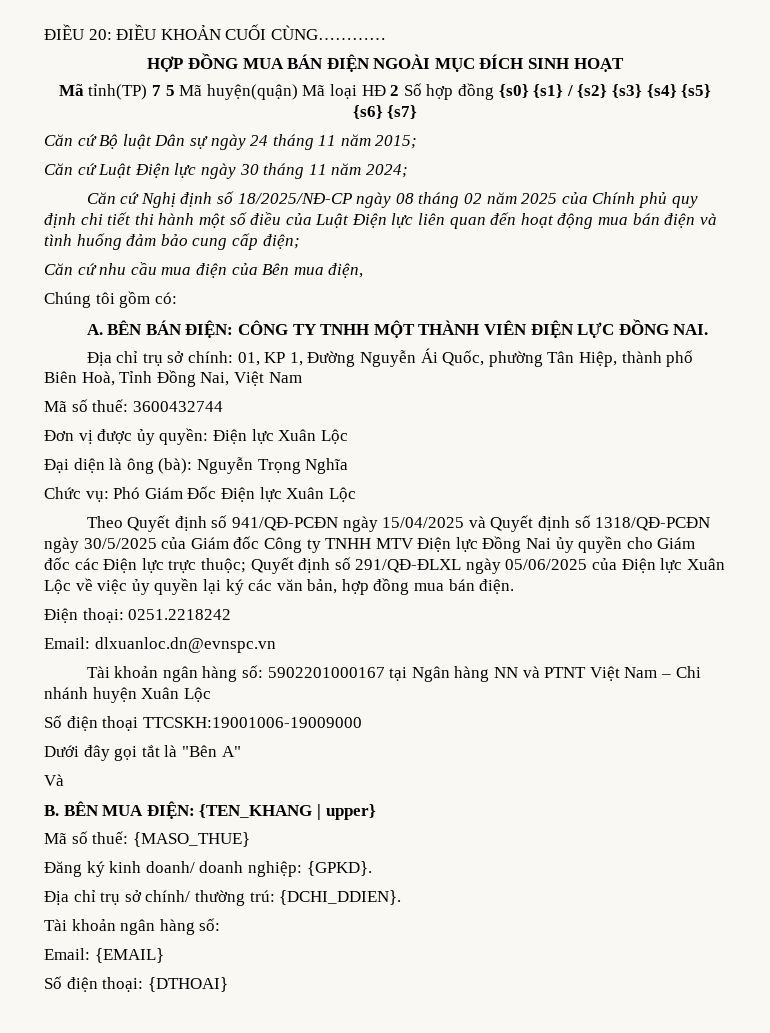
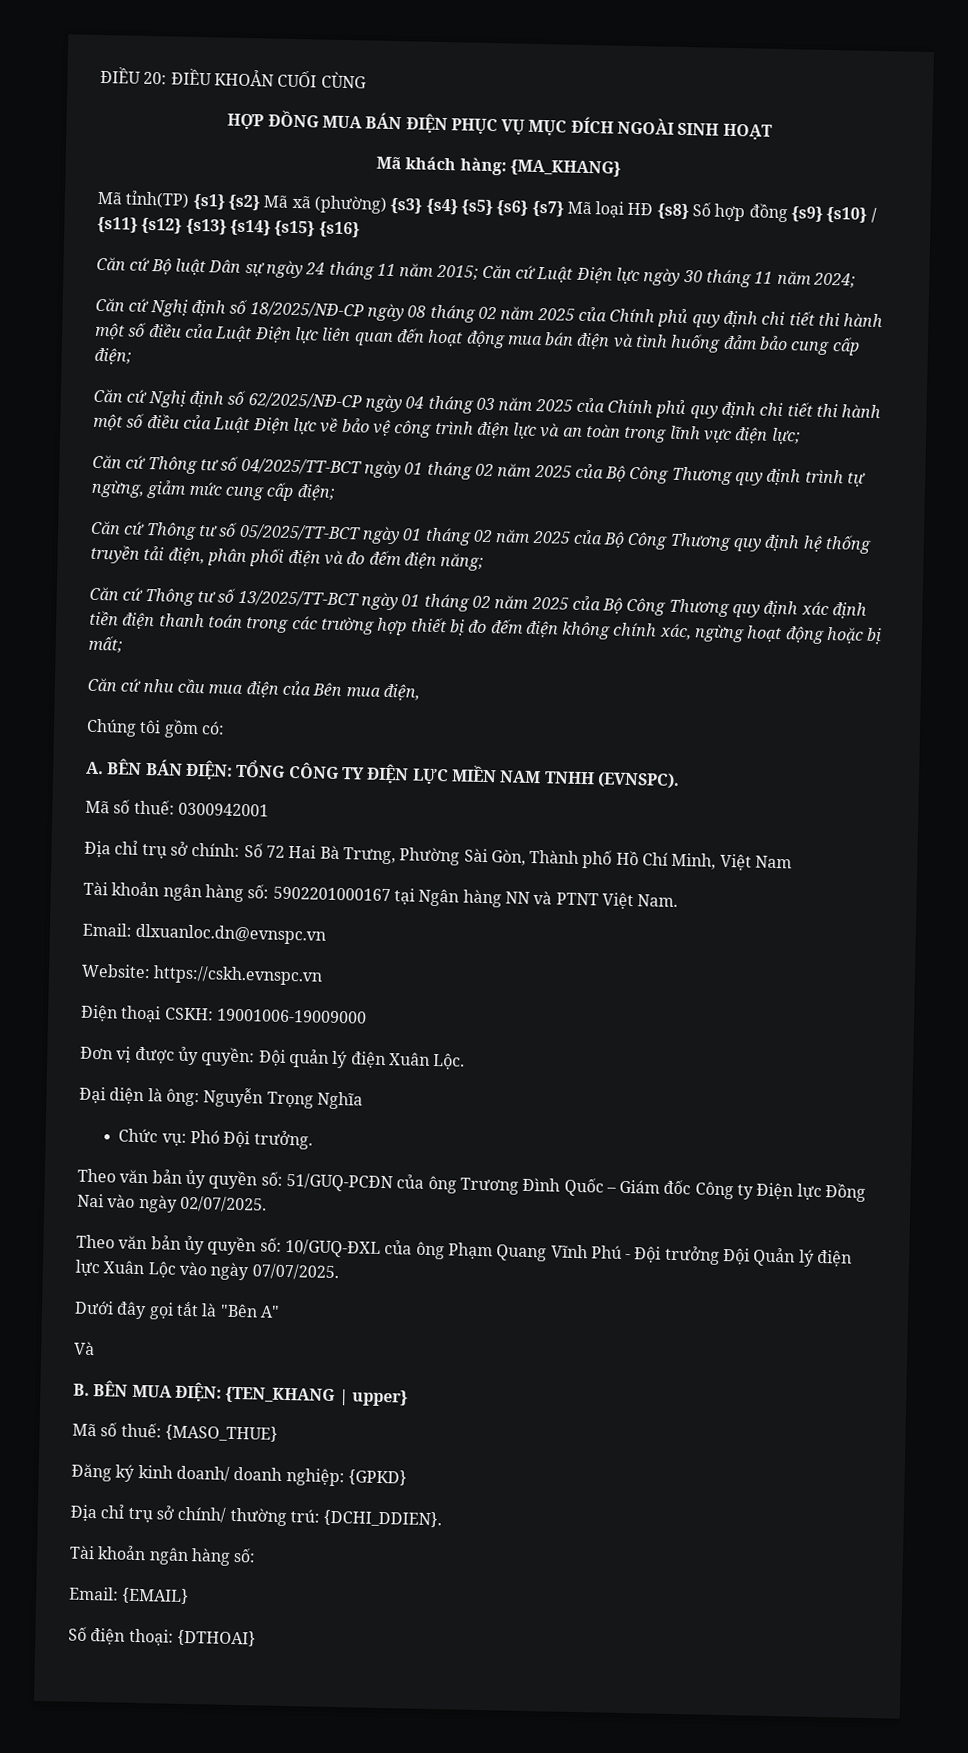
[270,25,386,40] CÙNG………… -> [320,71,367,89] CÙNG
[373,54,431,69] NGOÀI -> [450,118,526,135] PHỤC VỤ
(524, 61) none -> [617,117,675,135] NGOÀI
[88,83,608,100] tỉnh(TP) 7 5 Mã huyện(quận) Mã loại HĐ 2 Số hợp đồng {s0} {s1} / {s2} -> [405,156,621,178] [97,190,387,214] khách hàng: {MA_KHANG} // Mã tỉnh(TP) {s1} {s2} Mã xã (phường)
(418, 112) none -> [566,201,877,224] [97,216,360,239] Mã loại HĐ {s8} Số hợp đồng {s9} {s10} / {s11} {s12} {s13} {s14} {s15} {s16}
(418, 142) // -> (479, 272) none
(300, 241) none -> [93,388,882,419] [93,413,801,445] [92,454,867,487] [91,479,336,502] [90,520,873,554] [90,544,485,571] [89,586,868,619] [89,610,883,645] [88,635,123,654] // Căn cứ Nghị định số 62/2025/NĐ-CP ngày 04 tháng 03 năm 2025 của Chính phủ quy định chi tiết thi hành một số điều của Luật Điện lực về bảo vệ công trình điện lực và an toàn trong lĩnh vực điện lực; // Căn cứ Thông tư số 04/2025/TT-BCT ngày 01 tháng 02 năm 2025 của Bộ Công Thương quy định trình tự ngừng, giảm mức cung cấp điện; // Căn cứ Thông tư số 05/2025/TT-BCT ngày 01 tháng 02 năm 2025 của Bộ Công Thương quy định hệ thống truyền tải điện, phân phối điện và đo đếm điện năng; // Căn cứ Thông tư số 13/2025/TT-BCT ngày 01 tháng 02 năm 2025 của Bộ Công Thương quy định xác định tiền điện thanh toán trong các trường hợp thiết bị đo đếm điện không chính xác, ngừng hoạt động hoặc bị mất;
(234, 329) none -> [235,759,286,778] TỔNG
[320,319,709,338] TNHH MỘT THÀNH VIÊN ĐIỆN LỰC ĐỒNG NAI. -> [366,763,680,789] [85,799,269,817] ĐIỆN LỰC MIỀN NAM TNHH (EVNSPC). // Mã số thuế: 0300942001
[237,348,694,367] [44,370,302,387] [44,399,223,412] [44,428,348,445] [44,457,349,474] [44,486,356,502] [86,515,711,532] [44,536,696,553] [44,557,725,574] [44,578,515,595] [44,608,232,623] [44,637,276,653] 01, KP 1, Đường Nguyễn Ái Quốc, phường Tân Hiệp, thành phố Biên Hoà, Tỉnh Đồng Nai, Việt Nam // Mã số thuế: 3600432744 // Đơn vị được ủy quyền: Điện lực Xuân Lộc // Đại diện là ông (bà): Nguyễn Trọng Nghĩa // Chức vụ: Phó Giám Đốc Điện lực Xuân Lộc // Theo Quyết định số 941/QĐ-PCĐN ngày 15/04/2025 và Quyết định số 1318/QĐ-PCĐN ngày 30/5/2025 của Giám đốc Công ty TNHH MTV Điện lực Đồng Nai ủy quyền cho Giám đốc các Điện lực trực thuộc; Quyết định số 291/QÐ-ĐLXL ngày 05/06/2025 của Điện lực Xuân Lộc về việc ủy quyền lại ký các văn bản, hợp đồng mua bán điện. // Điện thoại: 0251.2218242 // Email: dlxuanloc.dn@evnspc.vn -> [243,843,793,871] Số 72 Hai Bà Trưng, Phường Sài Gòn, Thành phố Hồ Chí Minh, Việt Nam
[624,666,701,678] [44,687,211,703] [44,715,362,731] Nam – Chi nhánh huyện Xuân Lộc // Số điện thoại TTCSKH:19001006-19009000 -> [637,894,679,908] [82,922,327,945] [81,963,324,986] [80,1004,367,1024] [80,1046,466,1070] [79,1086,363,1110] [118,1128,313,1150] [77,1168,867,1202] [77,1193,267,1213] [76,1234,853,1267] [75,1259,339,1281] Nam. // Email: dlxuanloc.dn@evnspc.vn // Website: https://cskh.evnspc.vn // Điện thoại CSKH: 19001006-19009000 // Đơn vị được ủy quyền: Đội quản lý điện Xuân Lộc. // Đại diện là ông: Nguyễn Trọng Nghĩa // Chức vụ: Phó Đội trưởng. // Theo văn bản ủy quyền số: 51/GUQ-PCĐN của ông Trương Đình Quốc – Giám đốc Công ty Điện lực Đồng Nai vào ngày 02/07/2025. // Theo văn bản ủy quyền số: 10/GUQ-ĐXL của ông Phạm Quang Vĩnh Phú - Đội trưởng Đội Quản lý điện lực Xuân Lộc vào ngày 07/07/2025.
[306,861,372,876] {GPKD}. -> [347,1469,407,1486] {GPKD}

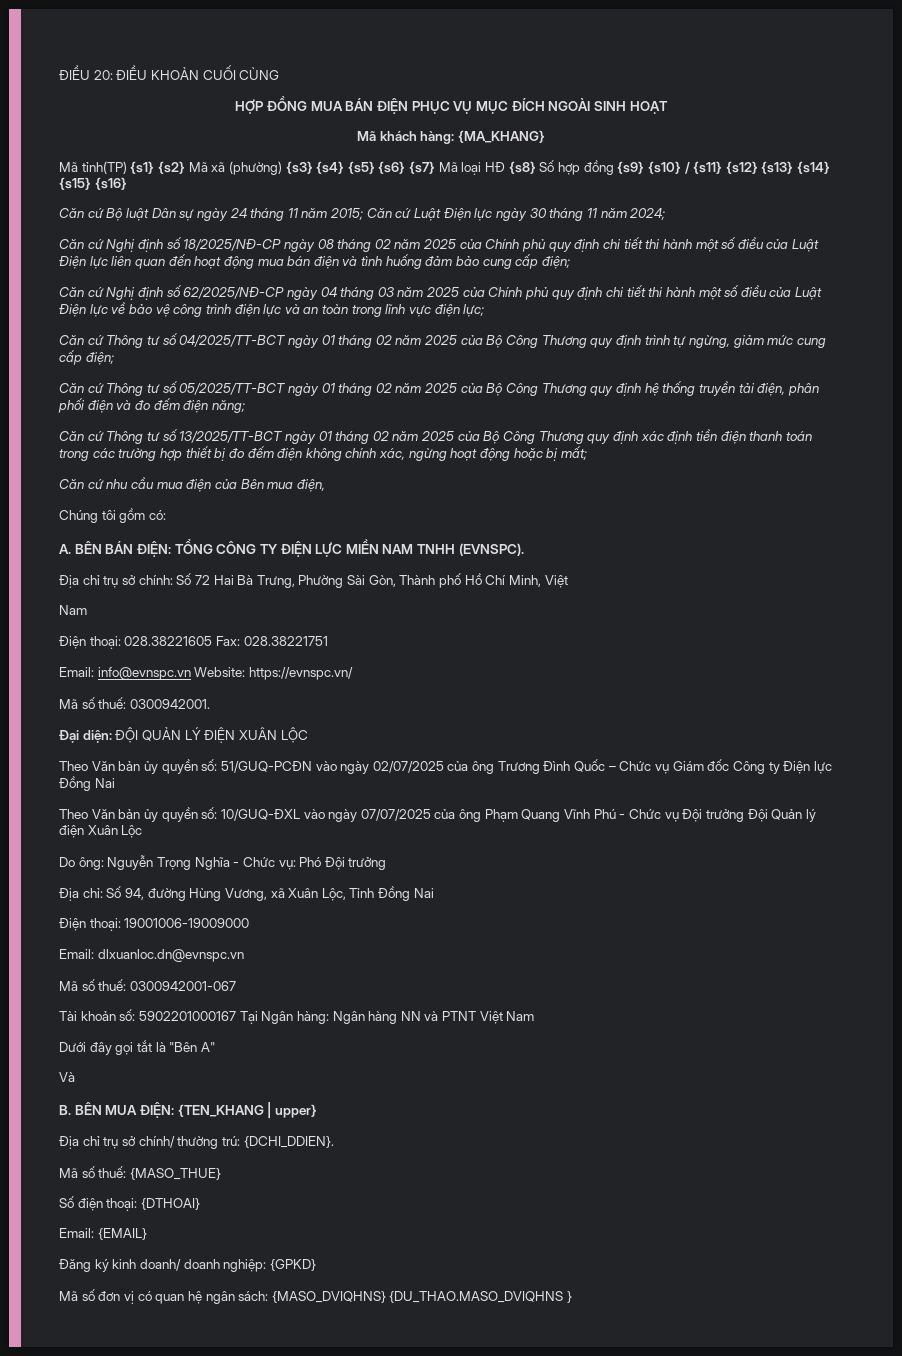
[85,799,269,817] // Mã số thuế: 0300942001 -> (524, 549) none
[755,855,793,869] [83,881,679,910] [82,922,327,945] [81,963,324,986] [80,1004,367,1024] [80,1046,466,1070] [79,1086,363,1110] [118,1128,313,1150] [77,1168,149,1184] Nam // Tài khoản ngân hàng số: 5902201000167 tại Ngân hàng NN và PTNT Việt Nam. // Email: dlxuanloc.dn@evnspc.vn // Website: https://cskh.evnspc.vn // Điện thoại CSKH: 19001006-19009000 // Đơn vị được ủy quyền: Đội quản lý điện Xuân Lộc. // Đại diện là ông: Nguyễn Trọng Nghĩa // Chức vụ: Phó Đội trưởng. // Theo văn -> [59,605,87,615] [59,636,328,649] [59,667,353,680] [59,697,210,709] [59,727,308,743] [59,761,115,771] // Nam // Điện thoại: 028.38221605 Fax: 028.38221751 // Email: info@evnspc.vn Website: https://evnspc.vn/ // Mã số thuế: 0300942001. // Đại diện: ĐỘI QUẢN LÝ ĐIỆN XUÂN LỘC // Theo Văn
(393, 1182) none -> [315,761,444,774] vào ngày 02/07/2025
(617, 1190) none -> [619,761,669,774] Chức vụ
[107,1194,267,1213] [76,1234,148,1250] vào ngày 02/07/2025. // Theo văn -> [59,809,115,819] // Theo Văn
(381, 1248) none -> [303,809,431,822] vào ngày 07/07/2025
(632, 1256) none -> [628,809,679,822] Chức vụ
[75,1259,101,1277] lực -> (84, 831) none
[178,1261,339,1281] vào ngày 07/07/2025. -> [59,855,387,870] [59,886,434,901] [59,918,250,931] [59,949,244,962] [59,979,236,991] [59,1009,535,1024] // Do ông: Nguyễn Trọng Nghĩa - Chức vụ: Phó Đội trưởng // Địa chỉ: Số 94, đường Hùng Vương, xã Xuân Lộc, Tỉnh Đồng Nai // Điện thoại: 19001006-19009000 // Email: dlxuanloc.dn@evnspc.vn // Mã số thuế: 0300942001-067 // Tài khoản số: 5902201000167 Tại Ngân hàng: Ngân hàng NN và PTNT Việt Nam
[72,1422,278,1442] Mã số thuế: {MASO_THUE} -> [59,1136,334,1149] [59,1166,221,1180] [59,1196,200,1211] [59,1228,147,1240] Địa chỉ trụ sở chính/ thường trú: {DCHI_DDIEN}. // Mã số thuế: {MASO_THUE} // Số điện thoại: {DTHOAI} // Email: {EMAIL}
[70,1504,443,1528] [69,1545,257,1566] [69,1586,190,1605] [68,1626,256,1647] Địa chỉ trụ sở chính/ thường trú: {DCHI_DDIEN}. // Tài khoản ngân hàng số: // Email: {EMAIL} // Số điện thoại: {DTHOAI} -> [59,1289,573,1304] Mã số đơn vị có quan hệ ngân sách: {MASO_DVIQHNS} {DU_THAO.MASO_DVIQHNS }

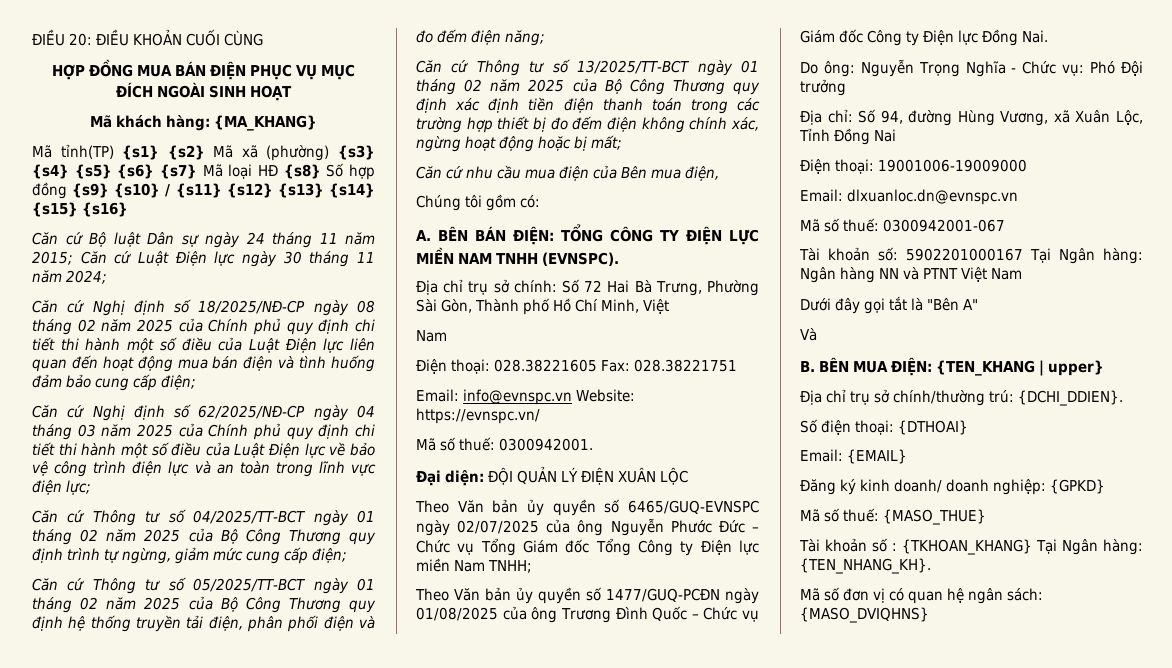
[201,759,337,773] số: 51/GUQ-PCĐN vào -> [604,499,759,514] số 6465/GUQ-EVNSPC
(495, 767) none -> [610,518,759,536] [416,538,759,556] [416,558,533,573] [415,587,759,604] [416,606,558,623] Nguyễn Phước Đức – Chức vụ Tổng Giám đốc Tổng Công ty Điện lực miền Nam TNHH; // Theo Văn bản ủy quyền số 1477/GUQ-PCĐN ngày 01/08/2025 của ông
[94,778,115,788] [59,807,816,822] [59,825,143,838] Nai // Theo Văn bản ủy quyền số: 10/GUQ-ĐXL vào ngày 07/07/2025 của ông Phạm Quang Vĩnh Phú - Chức vụ Đội trưởng Đội Quản lý điện Xuân Lộc -> [1022,30,1049,43] Nai.
[138,1136,219,1149] chính/ thường -> [893,390,986,406] chính/thường
[59,1166,221,1180] // Mã số thuế: {MASO_THUE} -> (1124, 398) none
(316, 1265) none -> [800,508,987,525] [799,538,1143,555] [800,558,931,574] // Mã số thuế: {MASO_THUE} // Tài khoản số : {TKHOAN_KHANG} Tại Ngân hàng: {TEN_NHANG_KH}.
[389,1291,573,1303] {DU_THAO.MASO_DVIQHNS } -> (929, 615) none

